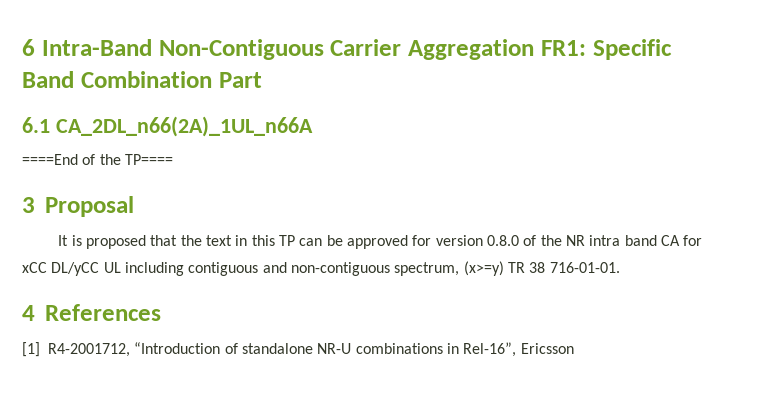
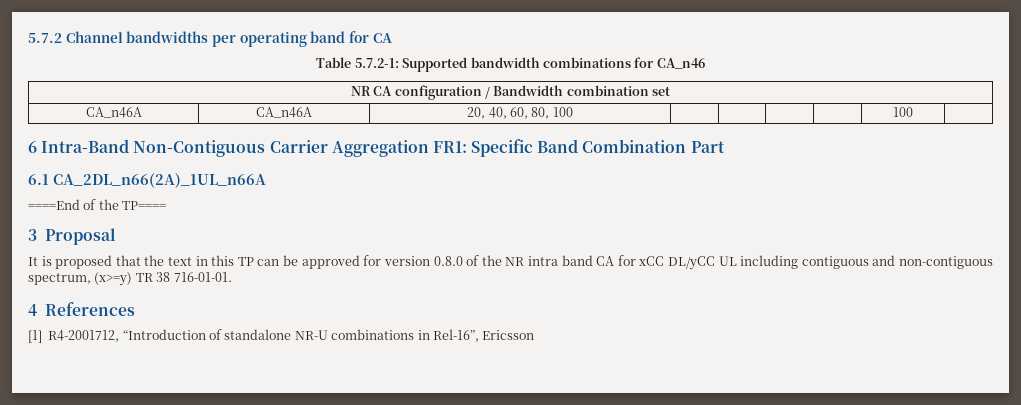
(22, 47) none -> [28,31,392,47] [316,57,705,72] [350,85,671,100] [85,107,142,118] [255,107,312,118] [467,107,573,119] [893,107,913,117] 5.7.2 Channel bandwidths per operating band for CA // Table 5.7.2-1: Supported bandwidth combinations for CA_n46 // NR CA configuration / Bandwidth combination set // CA_n46A | CA_n46A | 20, 40, 60, 80, 100 | | | | | 100 | //

